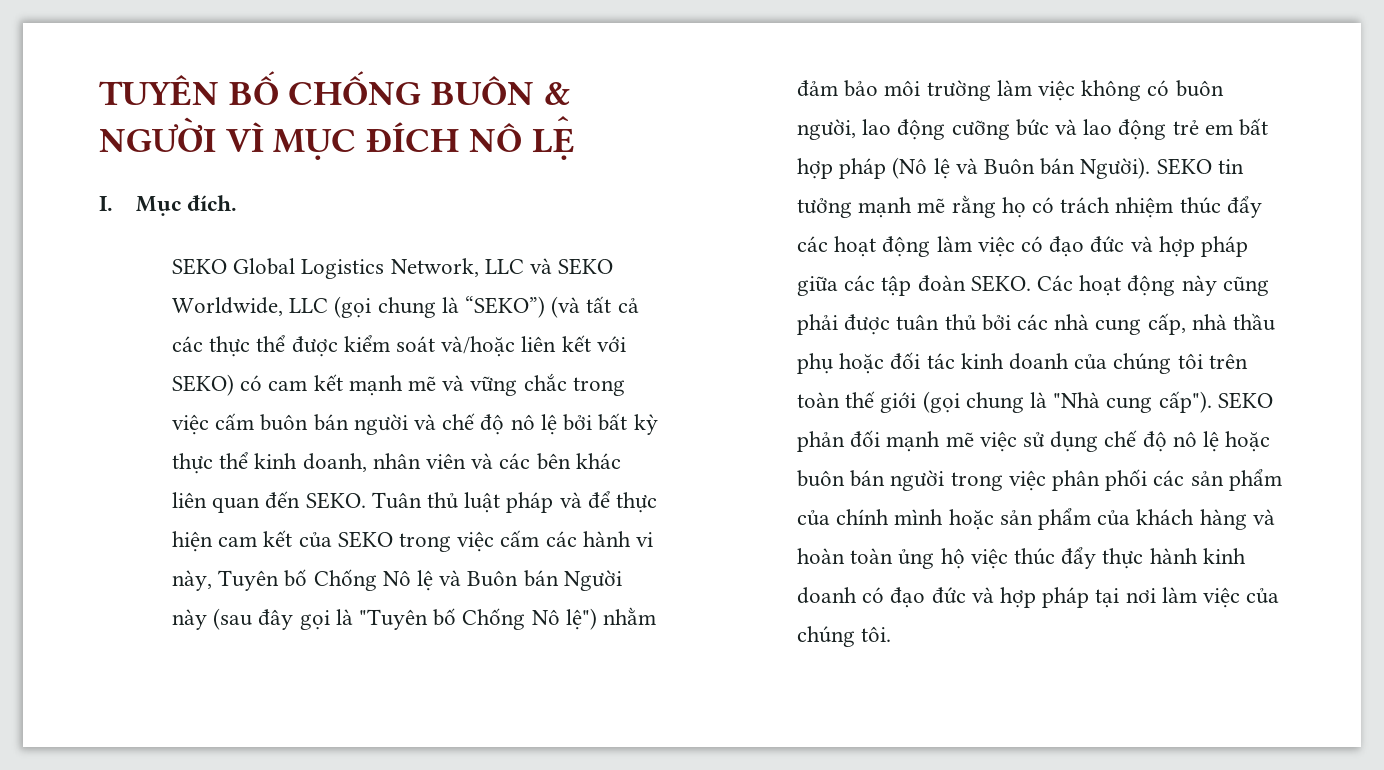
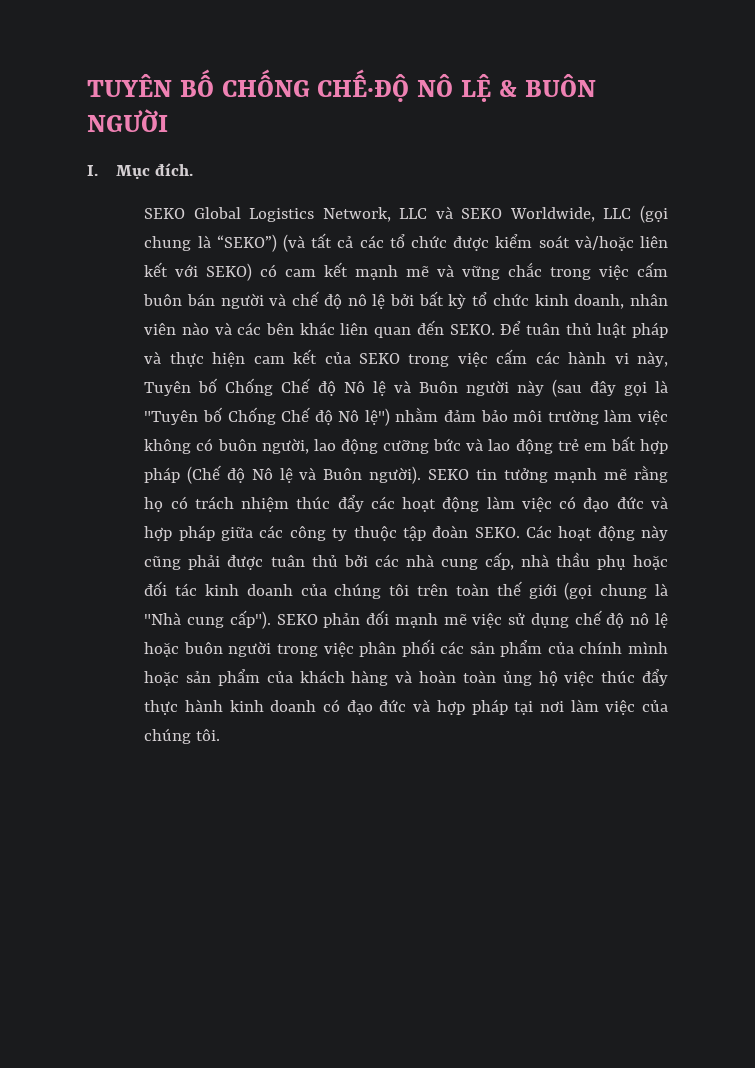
[431,76,570,105] [99,117,460,160] BUÔN & NGƯỜI VÌ MỤC ĐÍCH -> [317,69,410,102] CHẾ·ĐỘ
(575, 138) none -> [498,74,596,97] [87,109,168,132] & BUÔN NGƯỜI
[209,335,286,357] thực thể -> [389,234,447,248] tổ chức
[171,452,249,474] thực thể -> [472,292,529,306] tổ chức
(467, 461) none -> [182,322,210,335] nào
[371,492,422,509] Tuân -> [500,321,560,335] Để tuân
[587,491,610,509] để -> (162, 357) none
[382,570,622,591] Nô lệ và Buôn bán Người -> [281,378,509,396] Chế độ Nô lệ và Buôn người
(526, 619) none -> [281,407,333,425] Chế độ
[892,157,1151,179] (Nô lệ và Buôn bán Người). -> [187,465,422,484] (Chế độ Nô lệ và Buôn người).
(876, 283) none -> [289,526,397,541] công ty thuộc
[850,470,886,487] bán -> (223, 648) none

